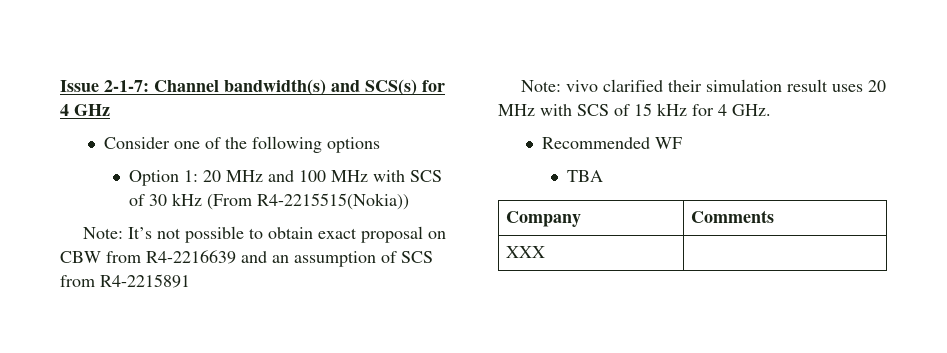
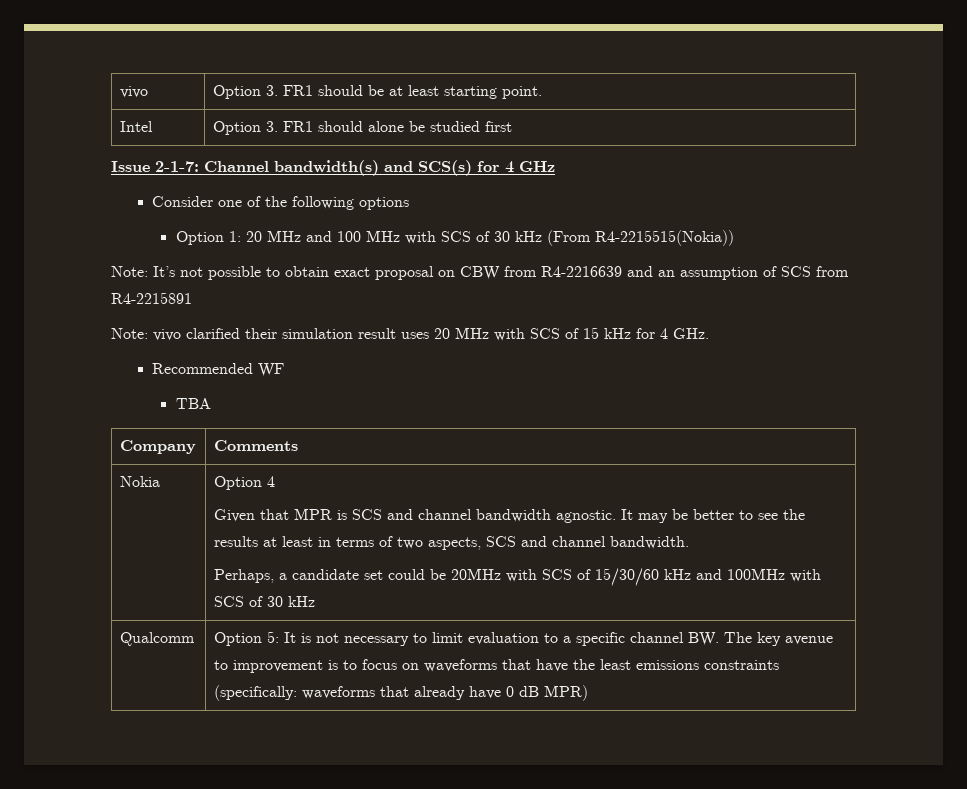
(60, 86) none -> [119,86,148,98] [212,85,542,99] [119,121,153,132] [212,121,512,135] vivo | Option 3. FR1 should be at least starting point. // Intel | Option 3. FR1 should alone be studied first //
[506,246,546,258] XXX | -> [119,476,160,487] [213,476,275,490] [213,508,805,523] [213,536,689,550] [213,568,821,586] [213,596,315,607] [119,632,195,646] [213,631,833,646] [213,659,779,673] [213,685,588,701] Nokia | Option 4 // Given that MPR is SCS and channel bandwidth agnostic. It may be better to see the results at least in terms of two aspects, SCS and channel bandwidth. // Perhaps, a candidate set could be 20MHz with SCS of 15/30/60 kHz and 100MHz with SCS of 30 kHz // Qualcomm | Option 5: It is not necessary to limit evaluation to a specific channel BW. The key avenue to improvement is to focus on waveforms that have the least emissions constraints (specifically: waveforms that already have 0 dB MPR)

